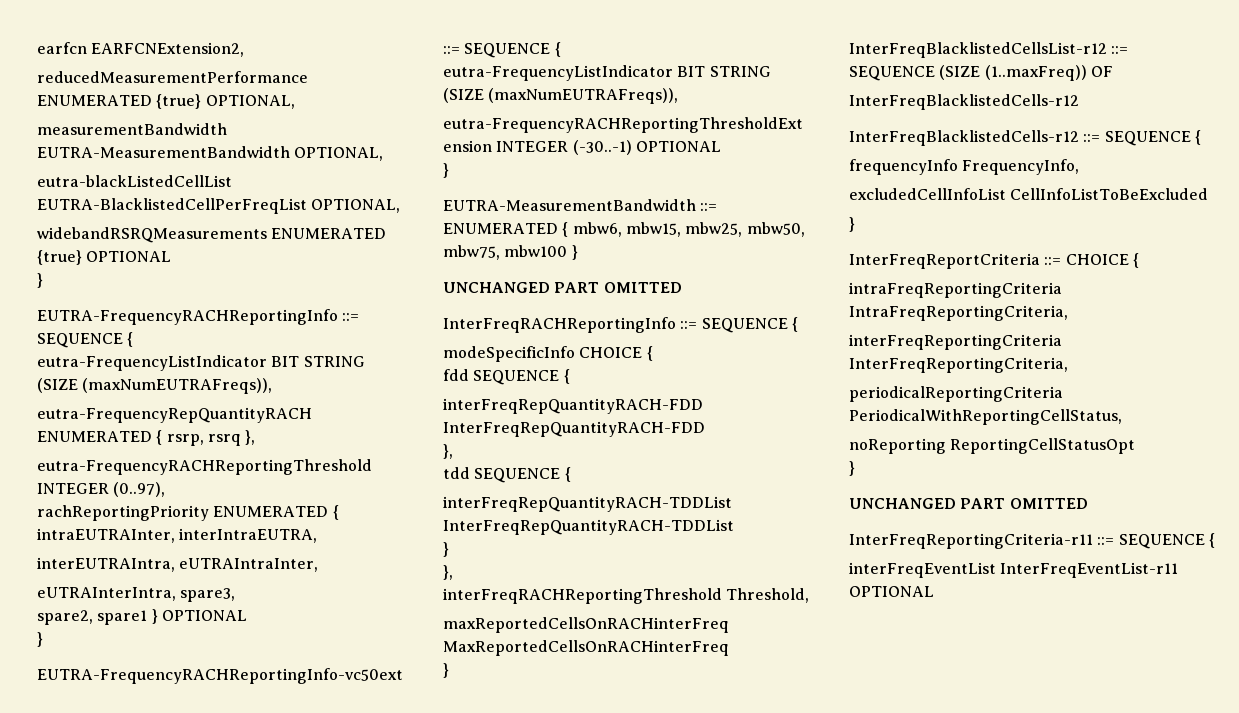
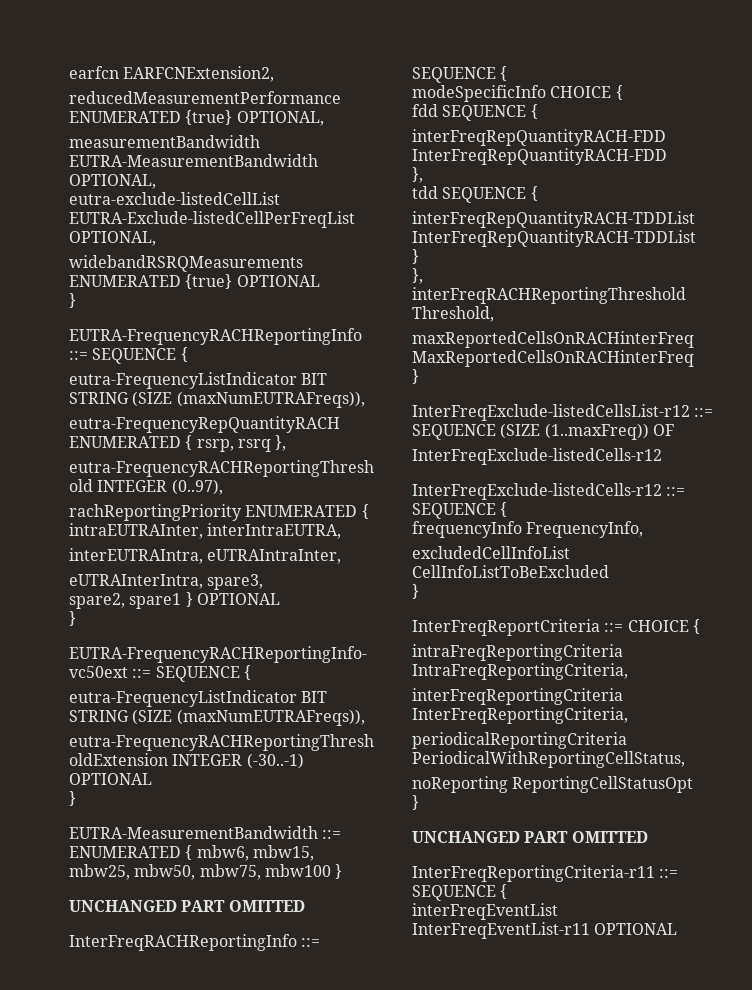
[37,175,232,187] [37,198,307,214] eutra-blackListedCellList EUTRA-BlacklistedCellPerFreqList -> [69,192,280,205] [69,211,355,228] eutra-exclude-listedCellList EUTRA-Exclude-listedCellPerFreqList
[849,42,1107,58] InterFreqBlacklistedCellsList-r12 -> [412,404,690,421] InterFreqExclude-listedCellsList-r12
[849,94,1079,110] [849,130,1079,146] InterFreqBlacklistedCells-r12 // InterFreqBlacklistedCells-r12 -> [412,448,662,465] [412,483,662,500] InterFreqExclude-listedCells-r12 // InterFreqExclude-listedCells-r12

